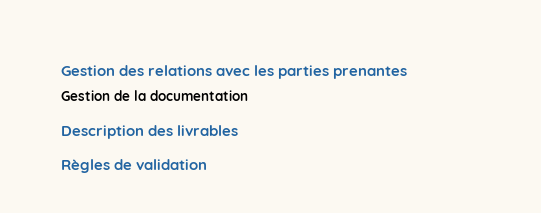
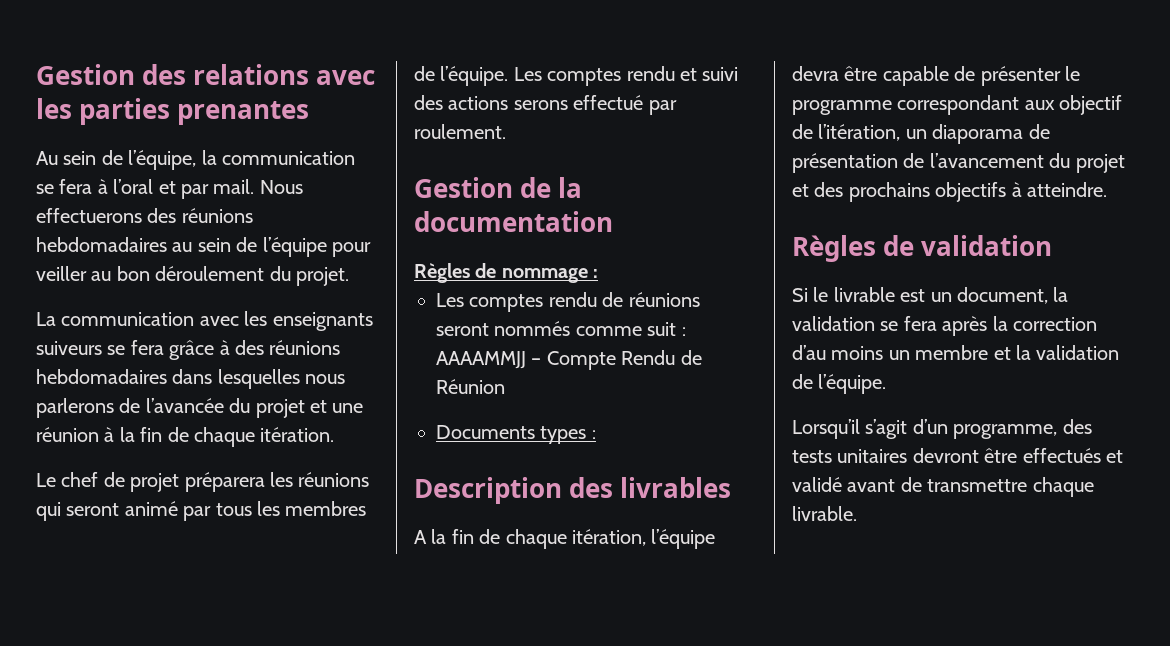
[61,90,248,101] [61,125,239,139] [61,159,208,173] Gestion de la documentation // Description des livrables // Règles de validation -> [36,150,355,170] [36,179,303,199] [36,208,253,223] [36,237,371,257] [36,266,349,286] [36,311,373,331] [36,340,341,360] [36,369,346,389] [36,398,364,418] [36,427,335,447] [36,472,370,492] [36,501,367,521] [414,66,739,86] [414,95,677,115] [414,124,506,139] [414,177,583,198] [414,211,613,232] [414,263,599,283] [436,292,700,312] [436,321,686,336] [436,350,702,370] [436,379,505,394] [436,425,596,444] [414,477,732,504] [414,529,716,549] [792,66,1080,86] [792,95,1123,115] [792,124,1050,144] [792,153,1125,173] [792,182,1107,202] [792,235,1053,262] [792,287,1069,304] [792,316,1097,336] [792,345,1120,360] [792,374,887,394] [792,419,1092,439] [792,448,1123,463] [792,477,1094,497] [792,506,857,521] Au sein de l’équipe, la communication se fera à l’oral et par mail. Nous effectuerons des réunions hebdomadaires au sein de l’équipe pour veiller au bon déroulement du projet. // La communication avec les enseignants suiveurs se fera grâce à des réunions hebdomadaires dans lesquelles nous parlerons de l’avancée du projet et une réunion à la fin de chaque itération. // Le chef de projet préparera les réunions qui seront animé par tous les membres de l’équipe. Les comptes rendu et suivi des actions serons effectué par roulement. // Gestion de la documentation // Règles de nommage : // Les comptes rendu de réunions seront nommés comme suit : AAAAMMJJ – Compte Rendu de Réunion // Documents types : // Description des livrables // A la fin de chaque itération, l’équipe devra être capable de présenter le programme correspondant aux objectif de l’itération, un diaporama de présentation de l’avancement du projet et des prochains objectifs à atteindre. // Règles de validation // Si le livrable est un document, la validation se fera après la correction d’au moins un membre et la validation de l’équipe. // Lorsqu’il s’agit d’un programme, des tests unitaires devront être effectués et validé avant de transmettre chaque livrable.

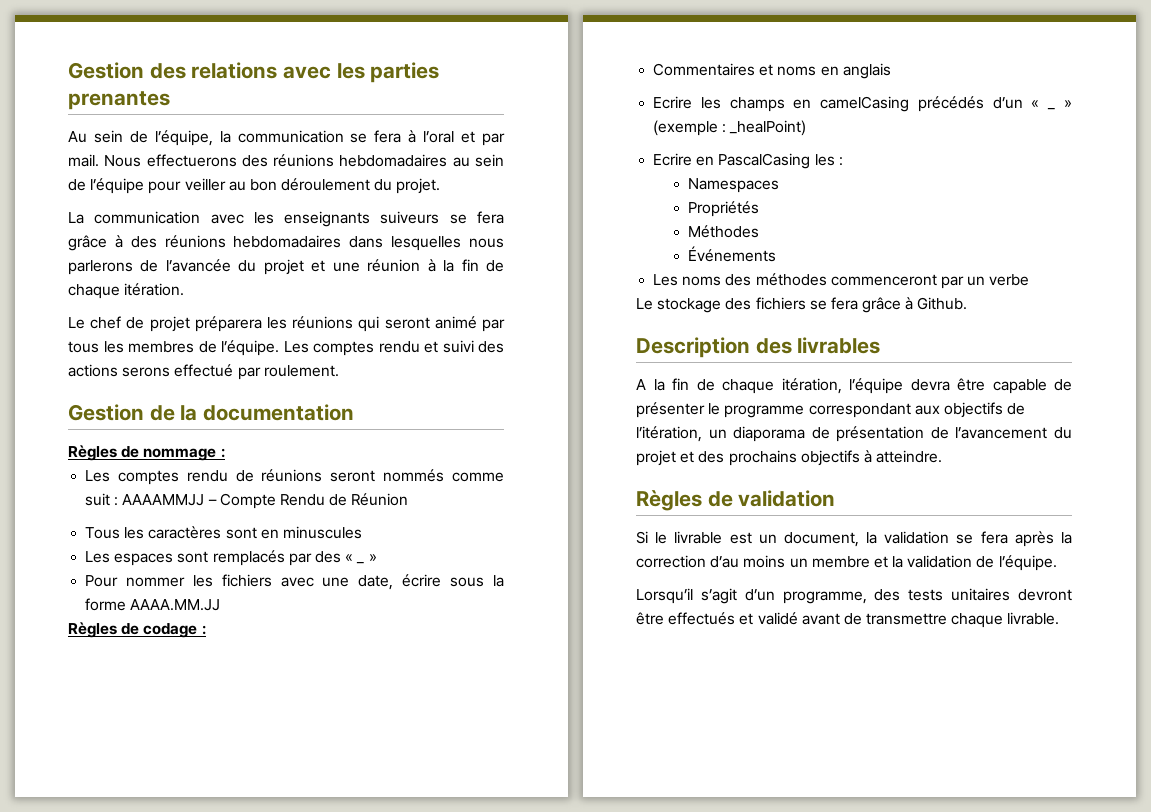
[436,425,596,444] Documents types : -> [85,526,362,539] [85,550,354,566] [356,562,365,564] [368,554,377,562] [85,574,504,590] [85,598,221,611] [68,622,206,638] [653,63,891,79] [653,96,1040,112] [1047,108,1056,110] [1064,100,1072,108] [653,120,807,136] [653,153,843,169] [688,178,780,193] [688,201,760,217] [688,225,760,238] [688,246,777,262] [653,273,1030,289] [636,297,968,313] Tous les caractères sont en minuscules // Les espaces sont remplacés par des « _ » // Pour nommer les fichiers avec une date, écrire sous la forme AAAA.MM.JJ // Règles de codage : // Commentaires et noms en anglais // Ecrire les champs en camelCasing précédés d’un « _ » (exemple : _healPoint) // Ecrire en PascalCasing les : // Namespaces // Propriétés // Méthodes // Événements // Les noms des méthodes commenceront par un verbe // Le stockage des fichiers se fera grâce à Github.
[1059,95,1123,115] objectif -> [943,402,1003,418] objectifs

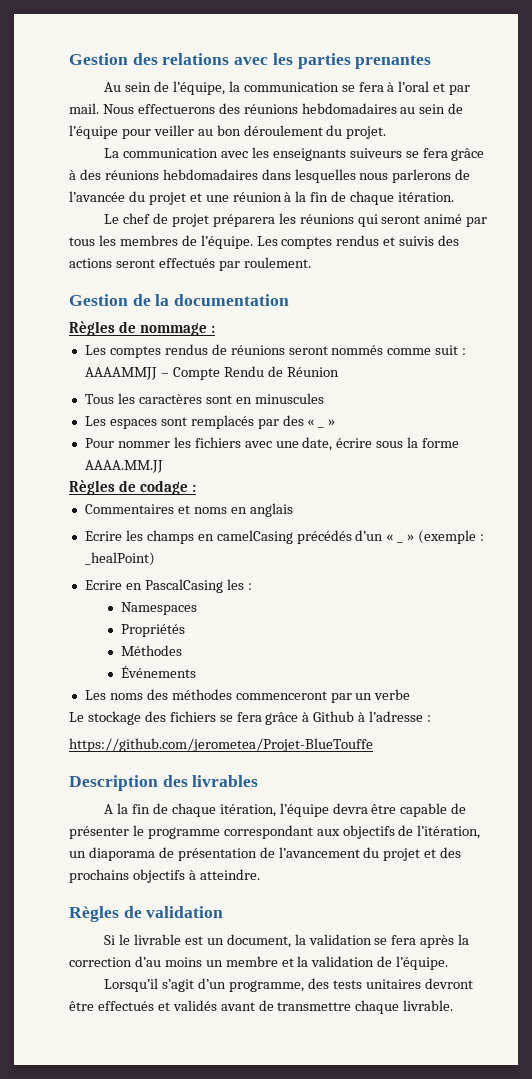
[378,340,504,353] [68,364,234,377] rendu et suivi des actions serons effectué -> [336,235,460,246] [69,258,215,268] rendus et suivis des actions seront effectués
[186,470,228,482] rendu -> [164,344,208,355] rendus
[917,297,968,310] Github. -> [313,711,432,722] [69,738,373,752] Github à l’adresse : // https://github.com/jerometea/Projet-BlueTouffe
[757,612,798,625] validé -> [172,1000,217,1011] validés

